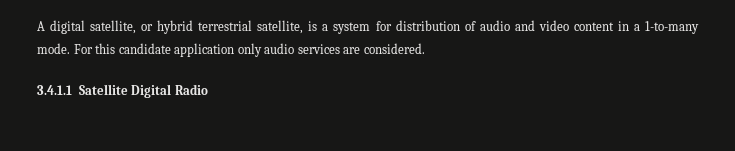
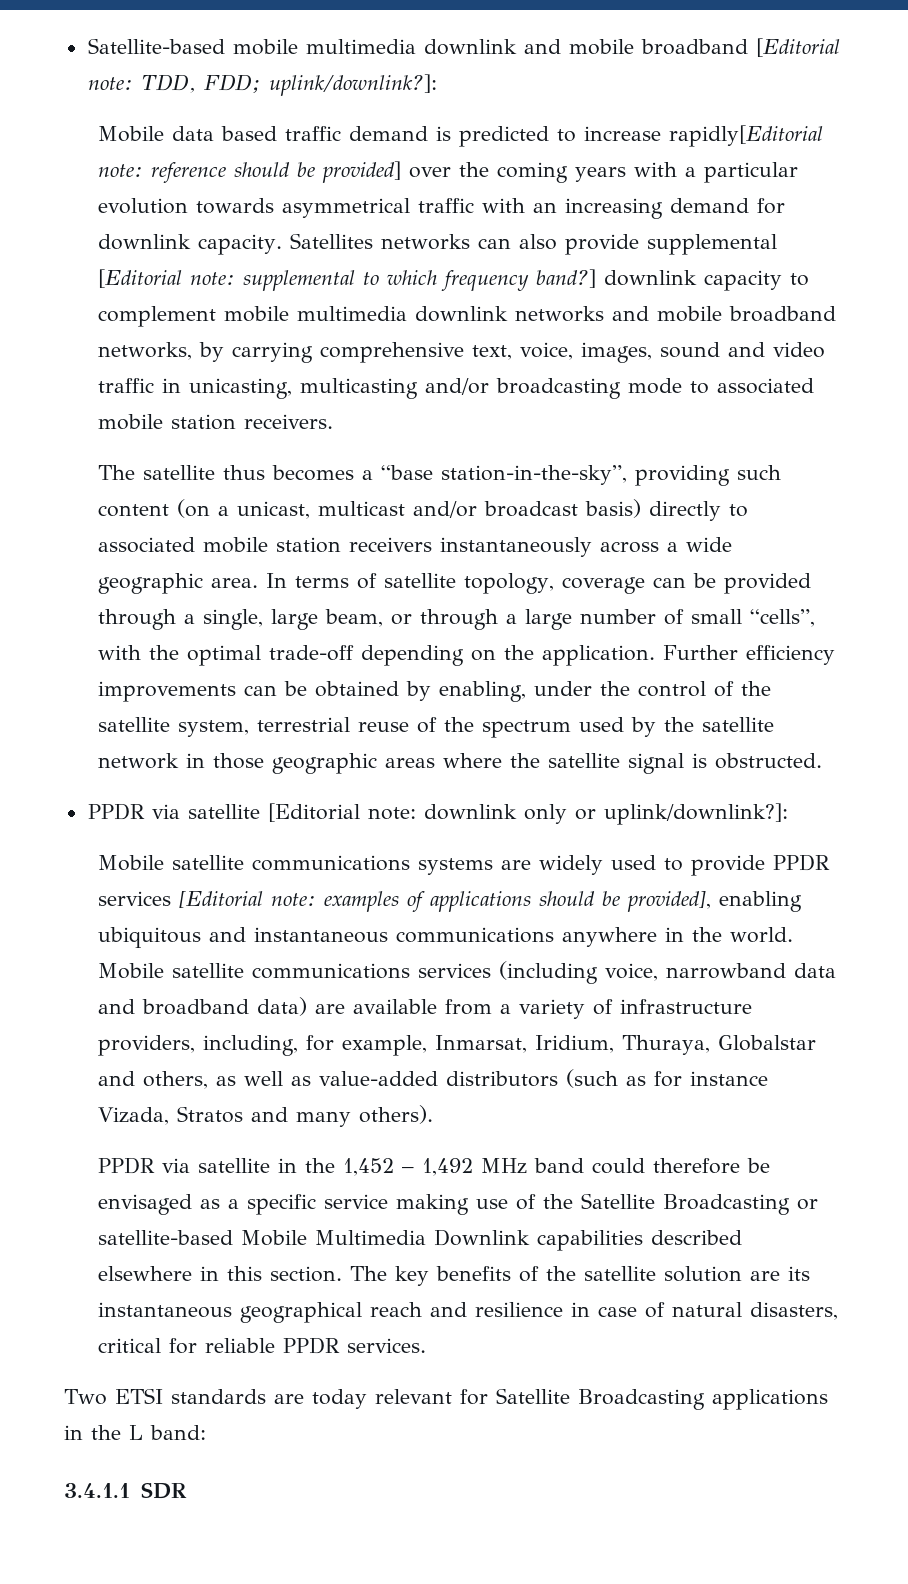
[37,20,700,34] [37,43,425,57] [37,84,208,98] A digital satellite, or hybrid terrestrial satellite, is a system for distribution of audio and video content in a 1-to-many mode. For this candidate application only audio services are considered. // 3.4.1.1 Satellite Digital Radio -> [87,38,840,57] [87,74,437,96] [98,125,824,147] [98,161,799,183] [98,198,786,219] [98,233,778,255] [98,269,810,291] [98,306,837,327] [98,342,826,363] [98,378,815,399] [98,414,334,430] [98,465,782,486] [98,499,749,521] [98,537,733,557] [98,573,812,594] [98,609,816,630] [98,645,836,666] [98,681,772,702] [98,717,775,738] [98,753,823,774] [87,803,788,825] [98,854,831,876] [98,890,803,912] [98,927,794,948] [98,961,837,984] [98,997,753,1019] [98,1035,817,1056] [98,1069,769,1089] [98,1105,434,1127] [98,1157,771,1176] [98,1193,819,1215] [98,1229,743,1251] [98,1266,811,1286] [98,1302,839,1323] [98,1337,427,1354] [64,1388,828,1410] [64,1425,206,1440] [64,1482,187,1499] Satellite-based mobile multimedia downlink and mobile broadband [Editorial note: TDD, FDD; uplink/downlink?]: // Mobile data based traffic demand is predicted to increase rapidly[Editorial note: reference should be provided] over the coming years with a particular evolution towards asymmetrical traffic with an increasing demand for downlink capacity. Satellites networks can also provide supplemental [Editorial note: supplemental to which frequency band?] downlink capacity to complement mobile multimedia downlink networks and mobile broadband networks, by carrying comprehensive text, voice, images, sound and video traffic in unicasting, multicasting and/or broadcasting mode to associated mobile station receivers. // The satellite thus becomes a “base station-in-the-sky”, providing such content (on a unicast, multicast and/or broadcast basis) directly to associated mobile station receivers instantaneously across a wide geographic area. In terms of satellite topology, coverage can be provided through a single, large beam, or through a large number of small “cells”, with the optimal trade-off depending on the application. Further efficiency improvements can be obtained by enabling, under the control of the satellite system, terrestrial reuse of the spectrum used by the satellite network in those geographic areas where the satellite signal is obstructed. // PPDR via satellite [Editorial note: downlink only or uplink/downlink?]: // Mobile satellite communications systems are widely used to provide PPDR services [Editorial note: examples of applications should be provided], enabling ubiquitous and instantaneous communications anywhere in the world. Mobile satellite communications services (including voice, narrowband data and broadband data) are available from a variety of infrastructure providers, including, for example, Inmarsat, Iridium, Thuraya, Globalstar and others, as well as value-added distributors (such as for instance Vizada, Stratos and many others). // PPDR via satellite in the 1,452 – 1,492 MHz band could therefore be envisaged as a specific service making use of the Satellite Broadcasting or satellite-based Mobile Multimedia Downlink capabilities described elsewhere in this section. The key benefits of the satellite solution are its instantaneous geographical reach and resilience in case of natural disasters, critical for reliable PPDR services. // Two ETSI standards are today relevant for Satellite Broadcasting applications in the L band: // 3.4.1.1 SDR

